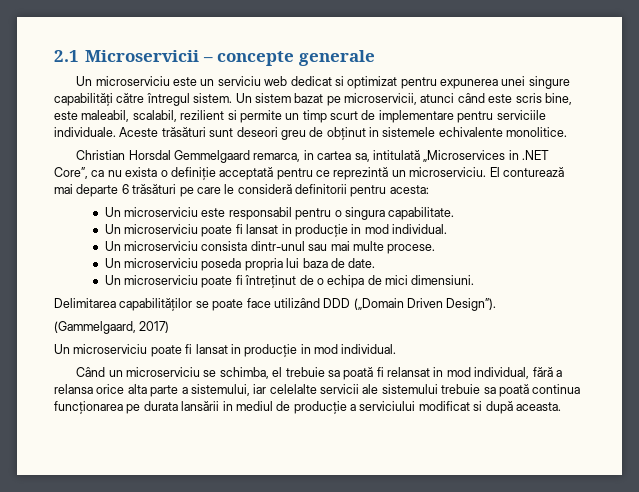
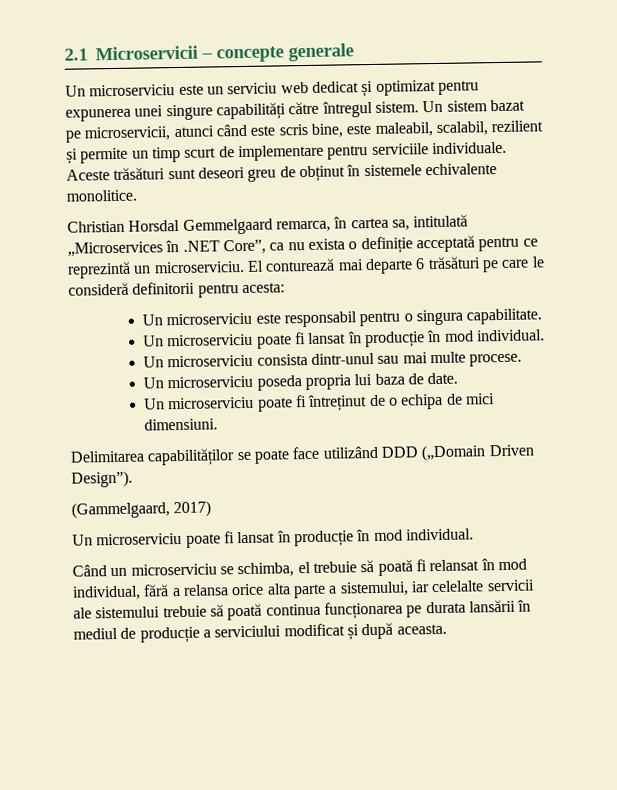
[334,76,344,86] si -> [361,80,374,98] și
[227,110,237,120] si -> [66,148,78,165] și
[369,127,379,137] in -> [346,164,361,177] în
[303,150,314,160] in -> [333,216,348,229] în
[508,150,519,160] in -> [165,239,180,253] în
[281,224,362,238] in producție in -> [347,329,442,349] în producție în
[230,344,311,358] in producție in -> [276,529,371,548] în producție în
[327,370,340,377] sa -> [360,559,375,573] să
[433,367,444,377] in -> [480,558,495,571] în
[483,387,496,394] sa -> [209,604,224,617] să
[222,401,233,411] in -> [517,599,532,612] în
[473,401,483,411] si -> [346,624,359,641] și

